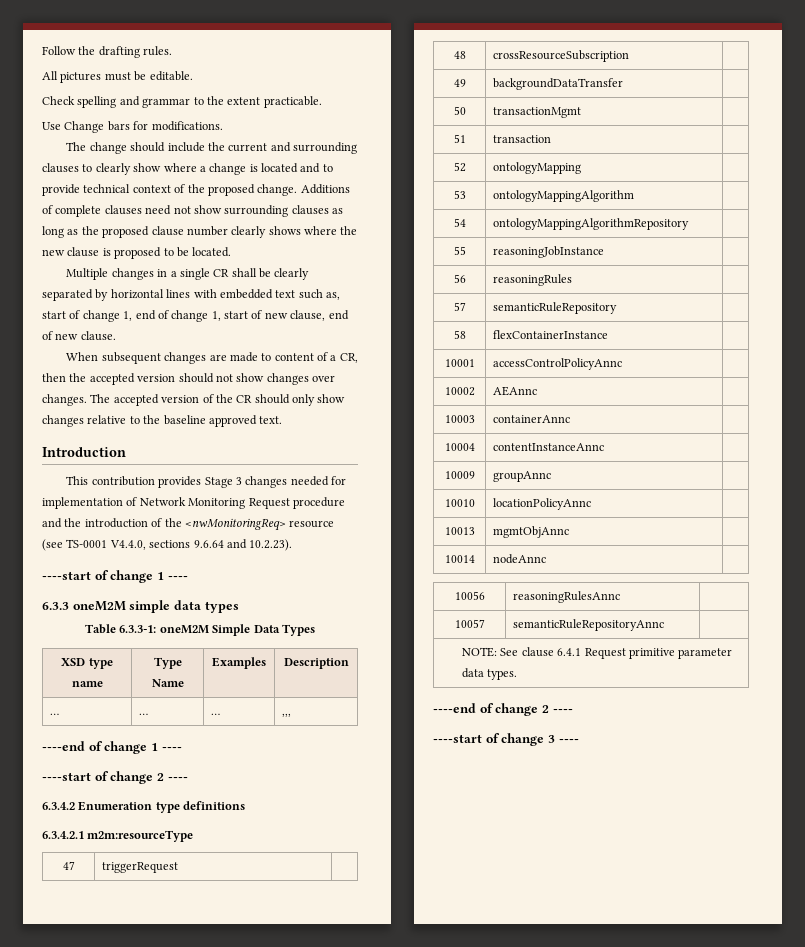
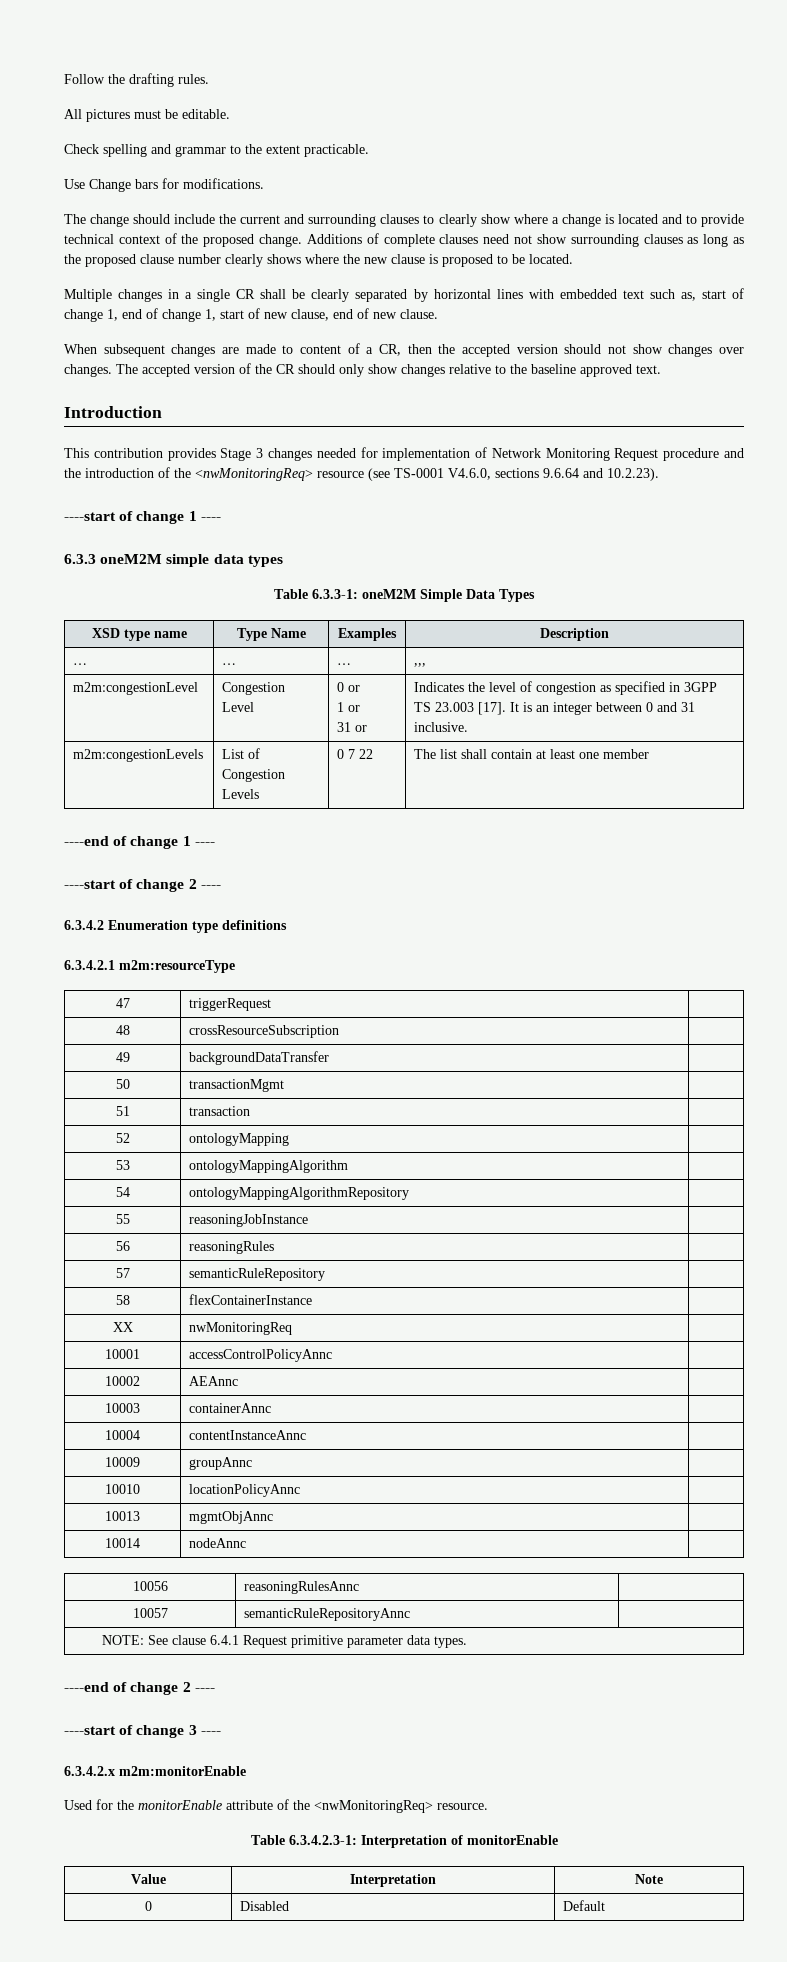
[109,540,146,550] V4.4.0, -> [448,468,491,480] V4.6.0,
(292, 715) none -> [73,682,199,695] [222,682,286,695] [222,702,255,712] [337,682,361,692] [337,702,361,712] [337,722,368,732] [414,681,718,695] [414,702,696,715] [414,722,469,732] [73,749,204,762] [222,748,261,759] [222,769,286,782] [222,789,260,799] [337,749,374,759] [414,749,650,759] // m2m:congestionLevel | Congestion Level | 0 or // 1 or // 31 or | Indicates the level of congestion as specified in 3GPP TS 23.003 [17]. It is an integer between 0 and 31 inclusive. // m2m:congestionLevels | List of Congestion Levels | 0 7 22 | The list shall contain at least one member
(609, 334) none -> [112,1322,133,1332] [189,1322,293,1335] // XX | nwMonitoringReq |
(579, 741) none -> [64,1766,246,1776] [64,1799,488,1813] [250,1835,558,1848] [130,1874,166,1884] [350,1874,436,1887] [635,1874,663,1884] [144,1901,152,1911] [240,1901,290,1911] [563,1900,606,1911] // 6.3.4.2.x m2m:monitorEnable // Used for the monitorEnable attribute of the <nwMonitoringReq> resource. // Table 6.3.4.2.3-1: Interpretation of monitorEnable // Value | Interpretation | Note // 0 | Disabled | Default

